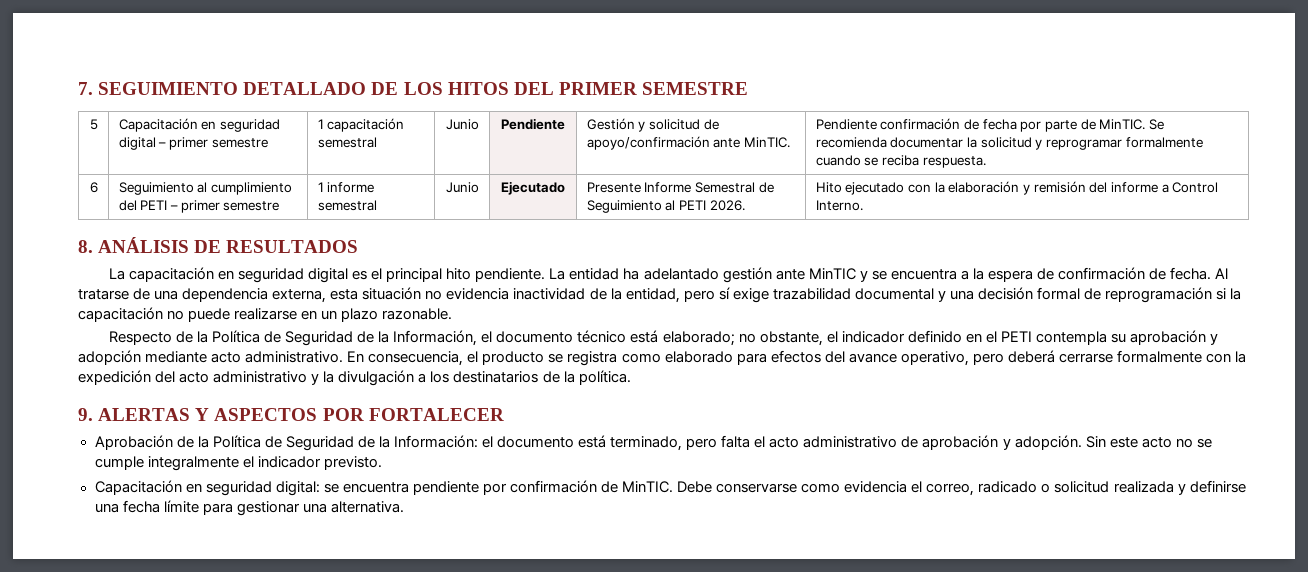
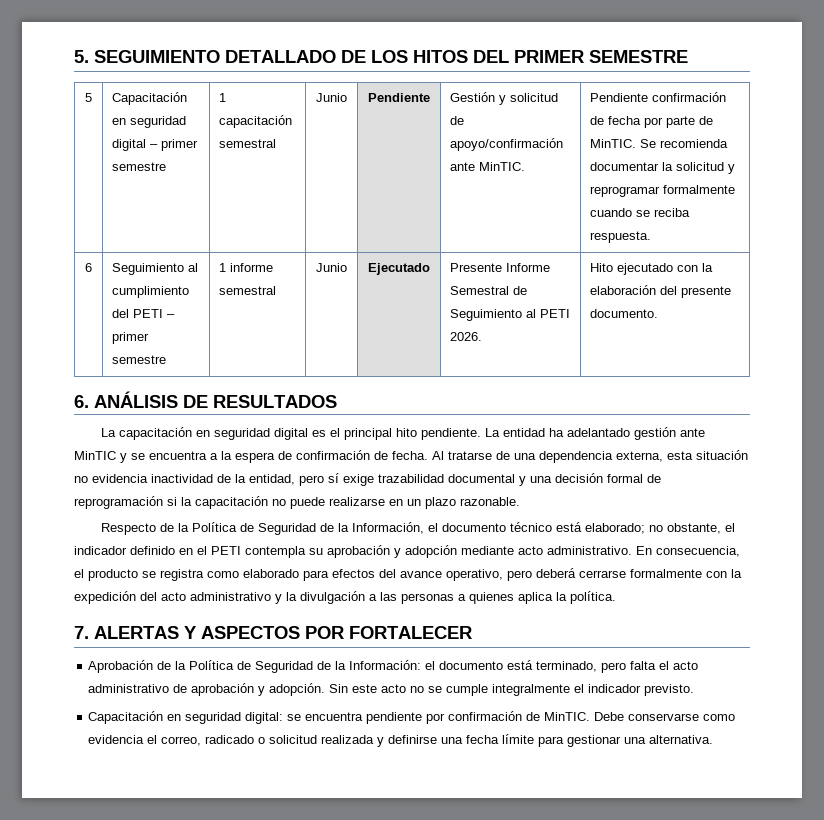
[78,82,93,95] 7. -> [74,50,89,63] 5.
[1023,181,1219,195] [815,200,863,211] [78,240,93,253] y remisión del informe a Control Interno. // 8. -> [660,286,732,298] [590,309,659,318] [74,395,89,408] del presente documento. // 6.
[430,371,560,383] los destinatarios de -> [380,592,553,604] las personas a quienes aplica
[78,408,93,421] 9. -> [74,626,89,639] 7.

